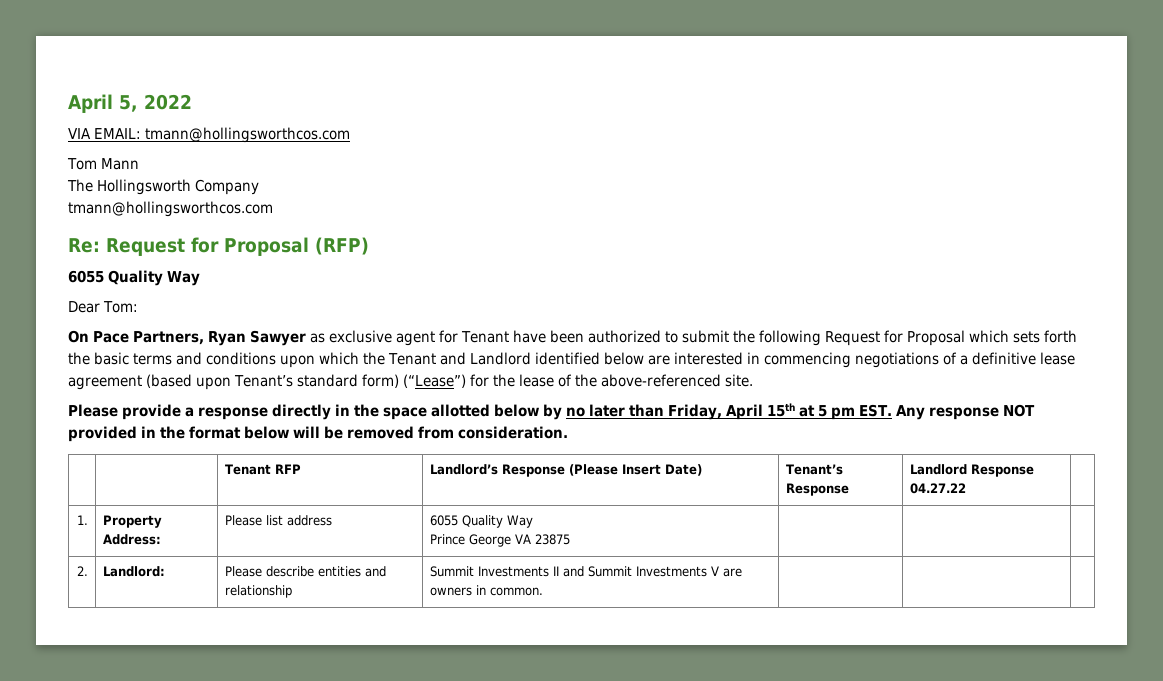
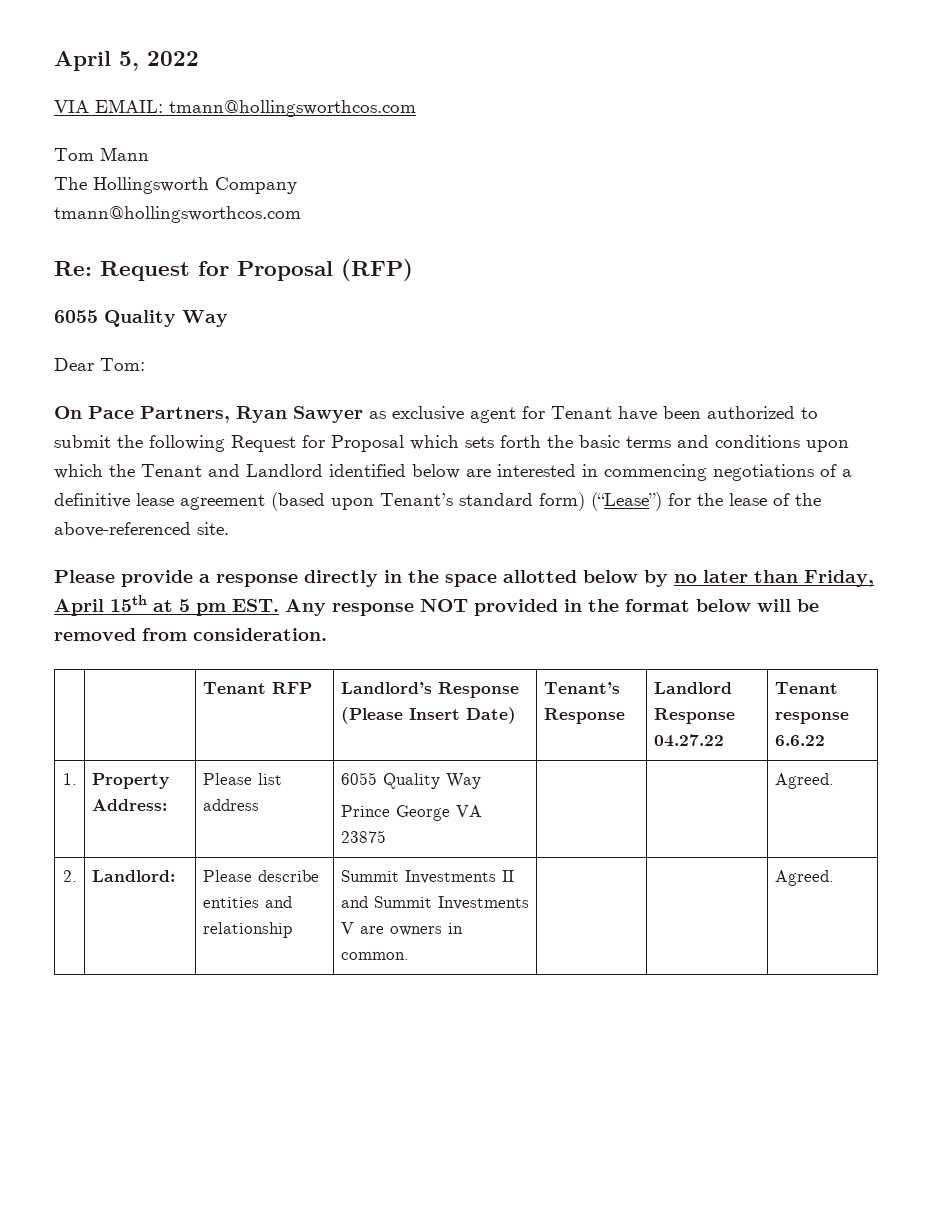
(966, 488) none -> [774,682,838,694] [774,712,849,724] [774,735,825,746] Tenant response 6.6.22
(570, 539) none -> [774,773,834,789] Agreed.
(543, 591) none -> [774,870,834,886] Agreed.

